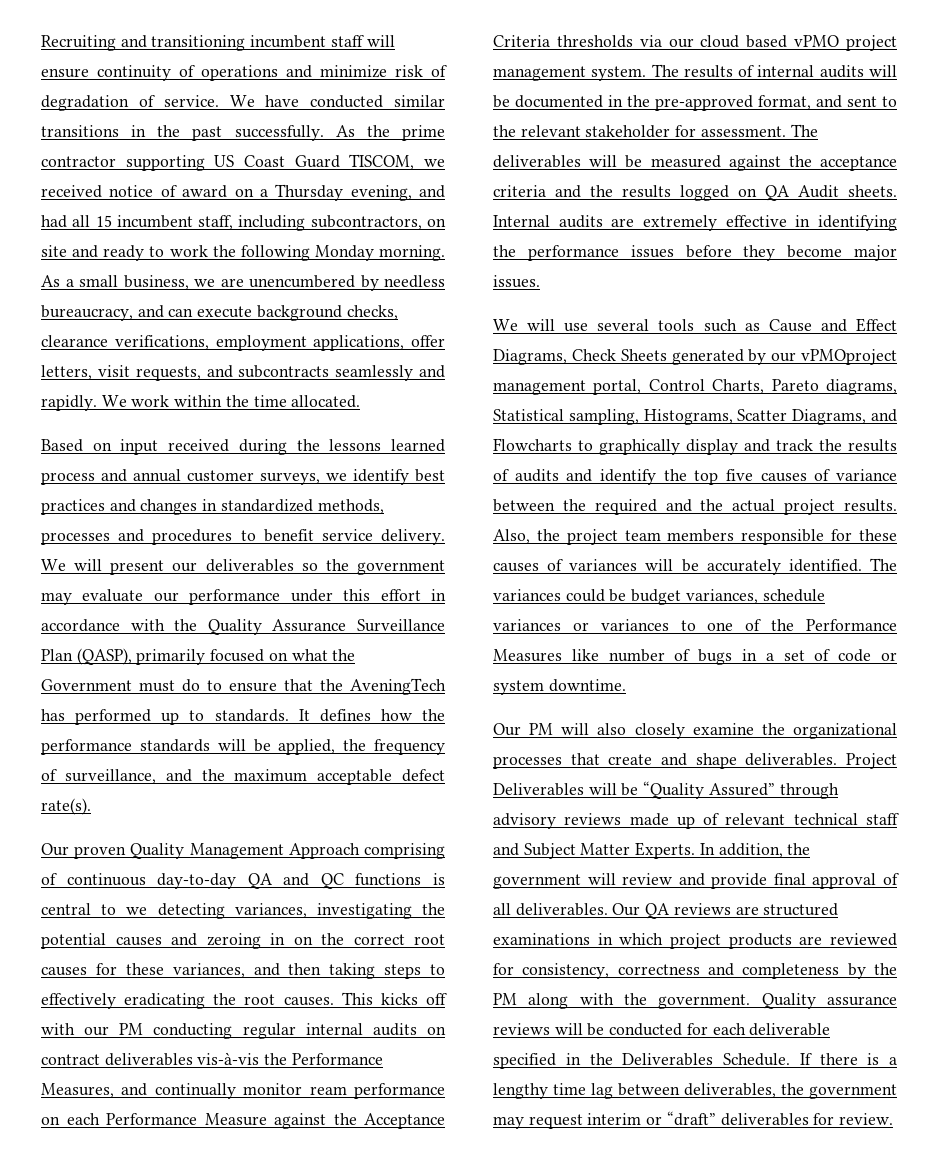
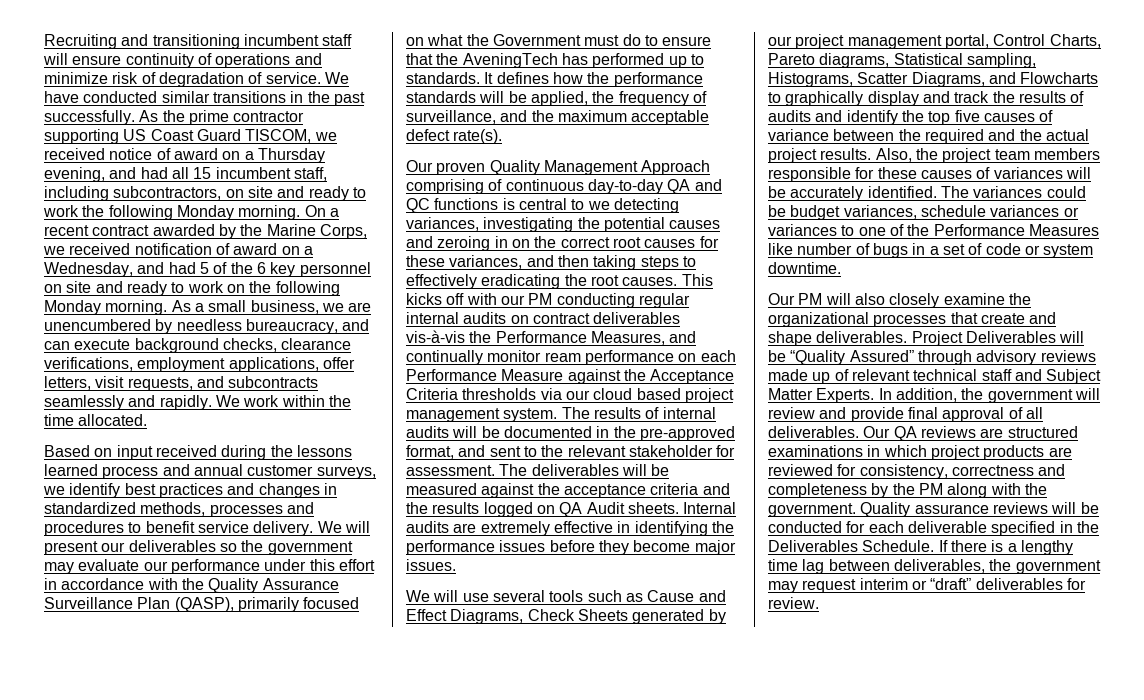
(445, 253) none -> [304,205,339,217] [44,224,367,239] [43,243,313,255] [44,262,371,277] [44,281,340,296] [44,300,168,315] On a recent contract awarded by the Marine Corps, we received notification of award on a Wednesday, and had 5 of the 6 key personnel on site and ready to work on the following Monday morning.
[794,35,840,47] vPMO -> (681, 394) none
[801,349,897,365] vPMOproject -> [795,34,845,49] project

